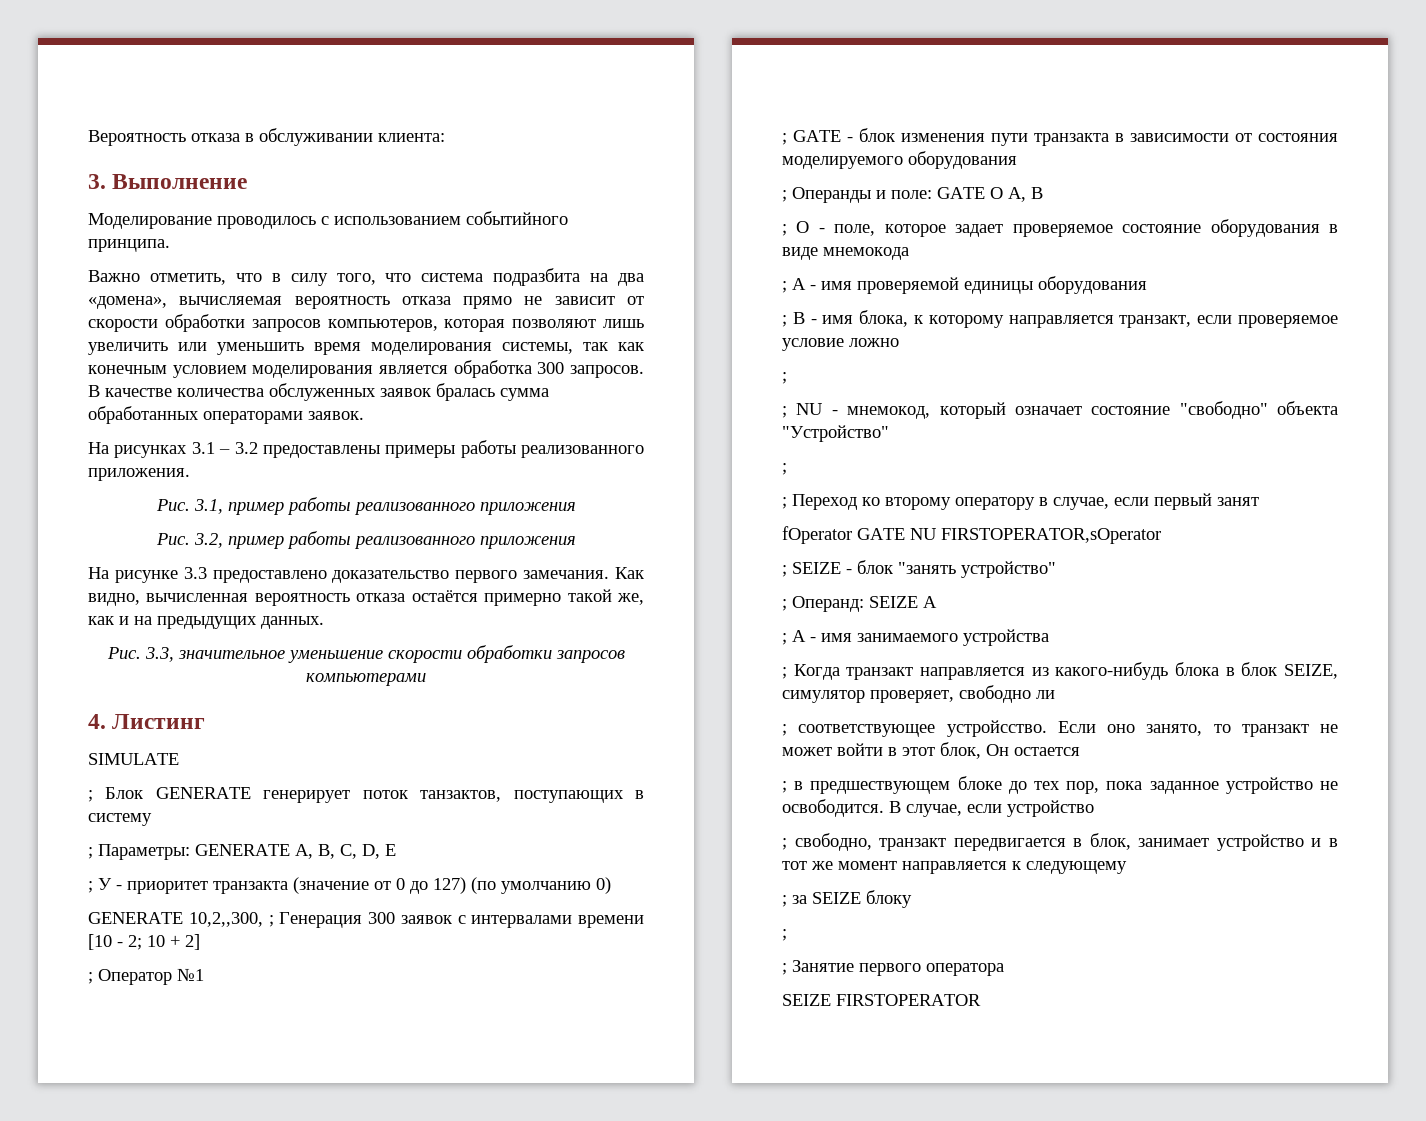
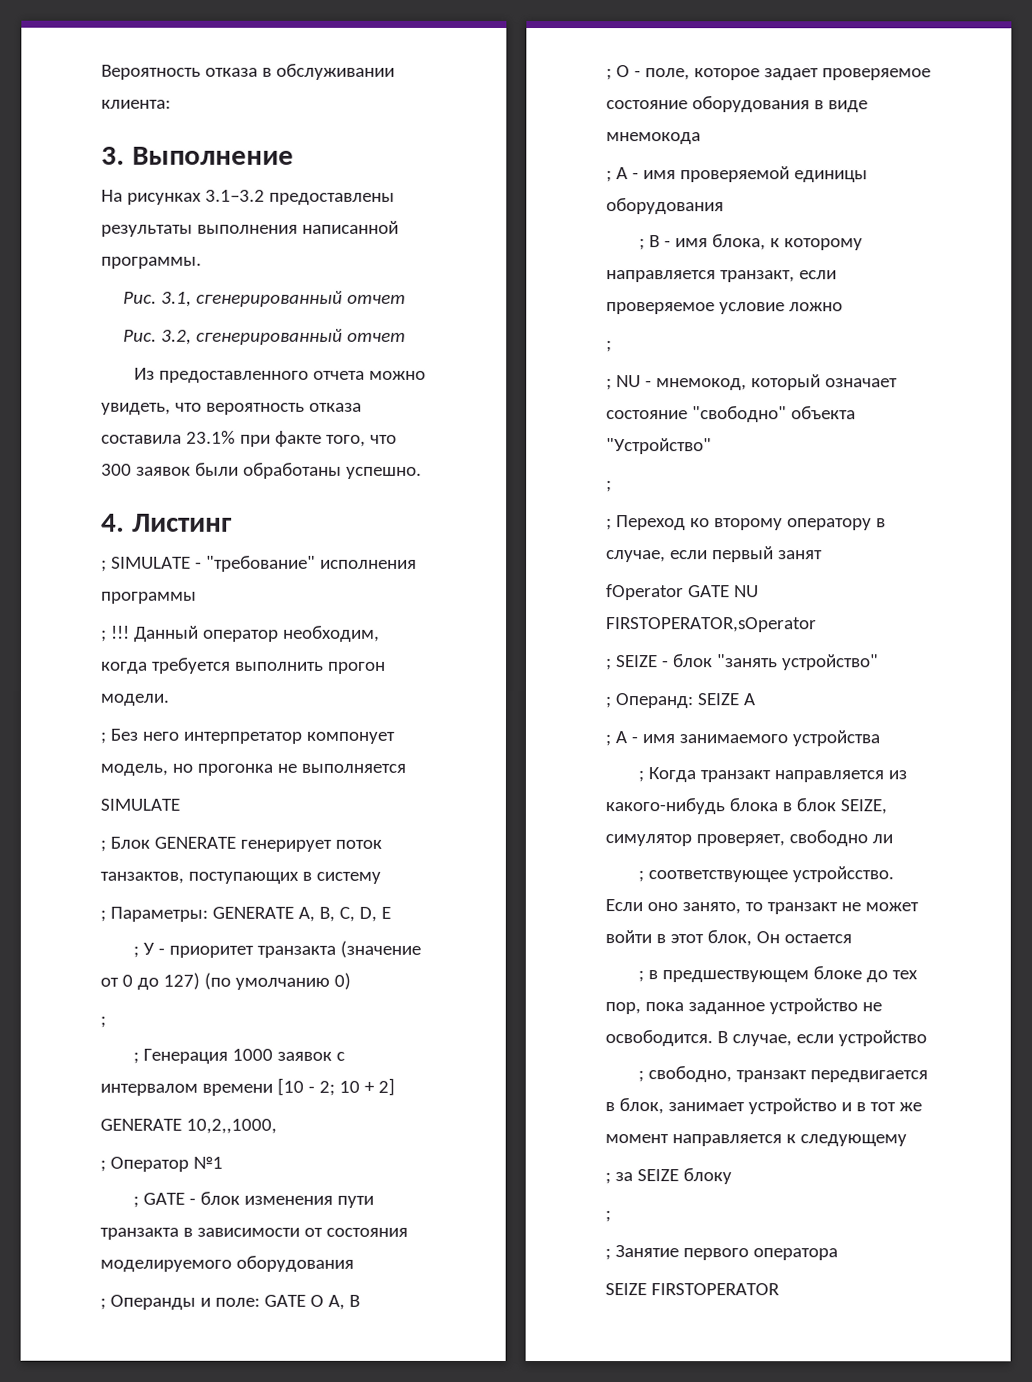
[88,211,568,229] [88,239,170,252] [88,268,644,286] [88,296,644,309] [88,314,644,332] [88,342,644,355] [88,360,645,378] [88,383,549,401] [88,406,364,424] [88,440,644,458] [88,468,190,481] [155,497,576,515] [155,531,576,549] [88,567,644,583] [88,589,645,606] [88,616,324,629] [106,645,625,663] [306,673,426,686] [88,714,206,729] Моделирование проводилось с использованием событийного принципа. // Важно отметить, что в силу того, что система подразбита на два «домена», вычисляемая вероятность отказа прямо не зависит от скорости обработки запросов компьютеров, которая позволяют лишь увеличить или уменьшить время моделирования системы, так как конечным условием моделирования является обработка 300 запросов. В качестве количества обслуженных заявок бралась сумма обработанных операторами заявок. // На рисунках 3.1 – 3.2 предоставлены примеры работы реализованного приложения. // Рис. 3.1, пример работы реализованного приложения // Рис. 3.2, пример работы реализованного приложения // На рисунке 3.3 предоставлено доказательство первого замечания. Как видно, вычисленная вероятность отказа остаётся примерно такой же, как и на предыдущих данных. // Рис. 3.3, значительное уменьшение скорости обработки запросов компьютерами // 4. Листинг -> [101,189,395,205] [101,220,399,237] [101,256,202,269] [122,290,406,307] [122,328,406,345] [133,367,426,383] [101,402,362,415] [101,430,397,447] [101,462,422,479] [101,513,233,532] [101,555,417,572] [101,591,197,604] [101,625,380,642] [101,657,386,674] [100,693,169,706] [100,728,395,744] [100,763,406,776] На рисунках 3.1–3.2 предоставлены результаты выполнения написанной программы. // Рис. 3.1, сгенерированный отчет // Рис. 3.2, сгенерированный отчет // Из предоставленного отчета можно увидеть, что вероятность отказа составила 23.1% при факте того, что 300 заявок были обработаны успешно. // 4. Листинг // ; SIMULATE - "требование" исполнения программы // ; !!! Данный оператор необходим, когда требуется выполнить прогон модели. // ; Без него интерпретатор компонует модель, но прогонка не выполняется
[88,912,263,927] GENERATE 10,2,,300, -> [100,1015,106,1028] ; //
[368,912,395,924] 300 -> [231,1048,273,1061] 1000
[471,915,573,928] интервалами -> [100,1083,198,1096] интервалом
(200, 942) none -> [100,1118,277,1134] // GENERATE 10,2,,1000,

